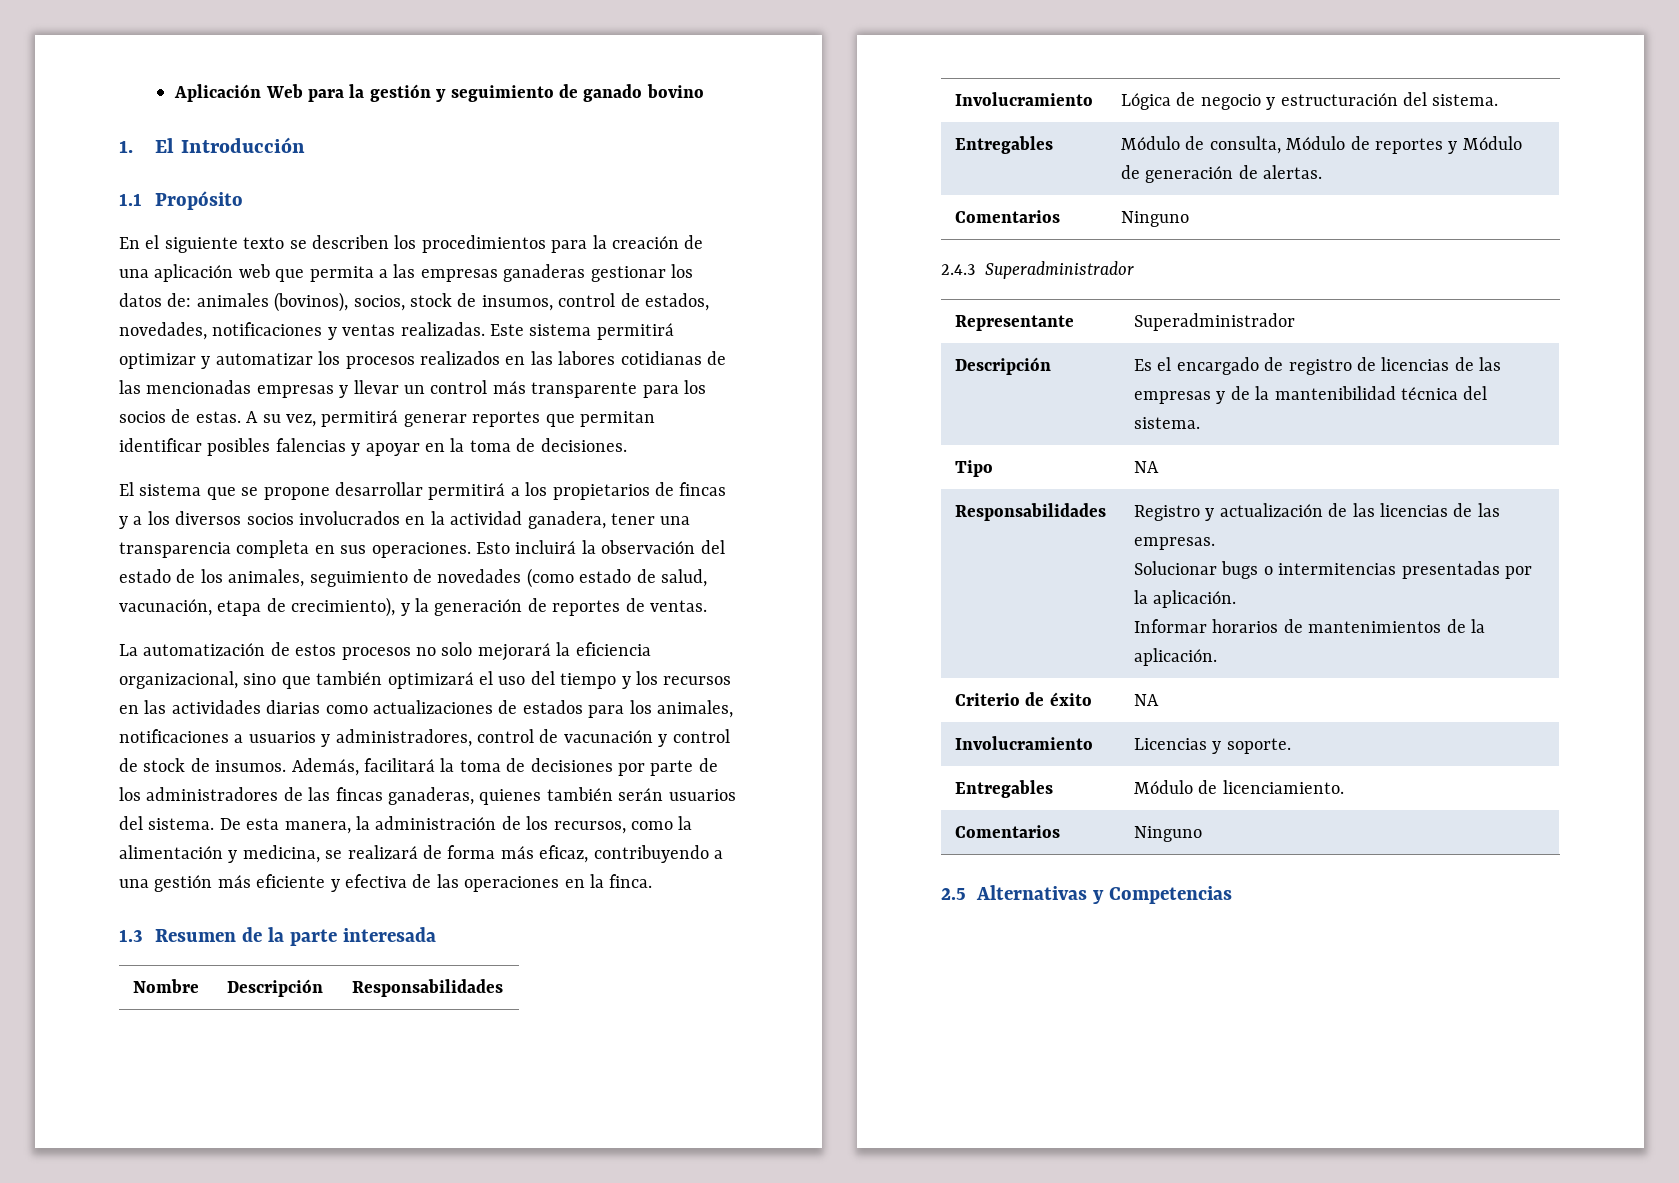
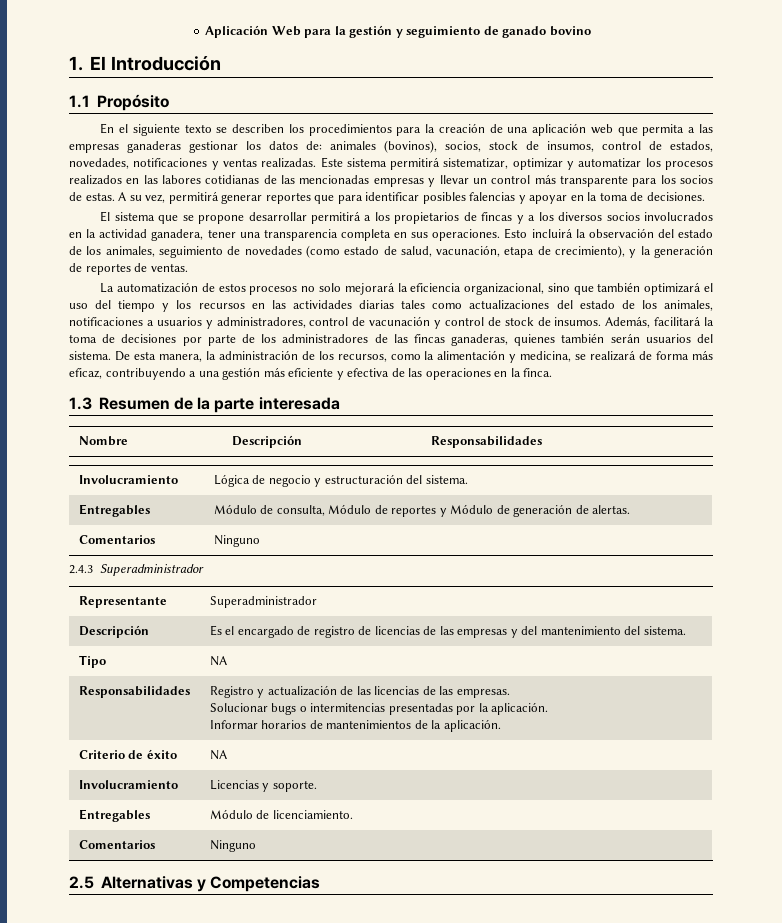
(674, 331) none -> [443,158,509,169] sistematizar,
[580,411,655,427] permitan -> [337,195,363,204] para
(321, 707) none -> [401,300,426,309] tales
[498,700,625,718] de estados para -> [556,300,635,309] del estado de
[1230,386,1458,400] de la mantenibilidad técnica -> [521,626,621,635] del mantenimiento

